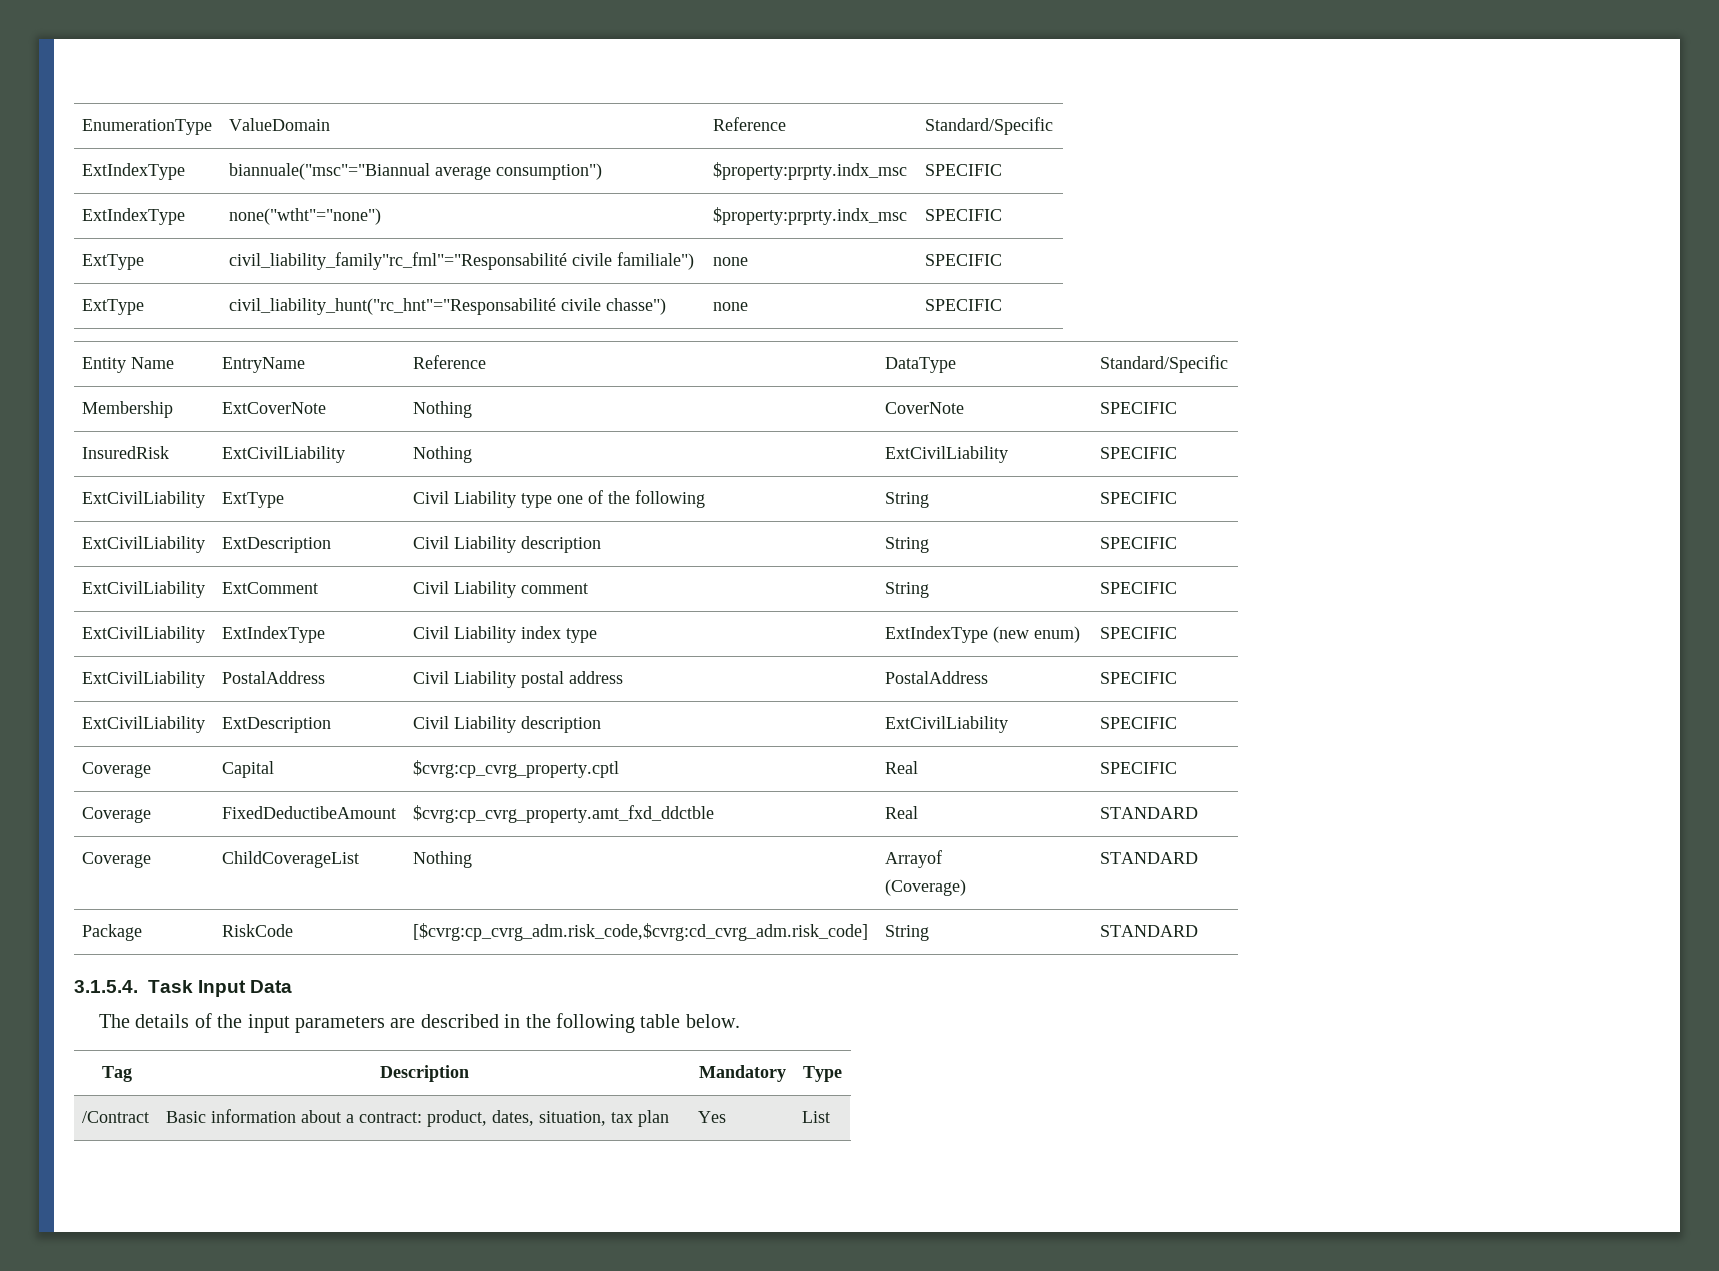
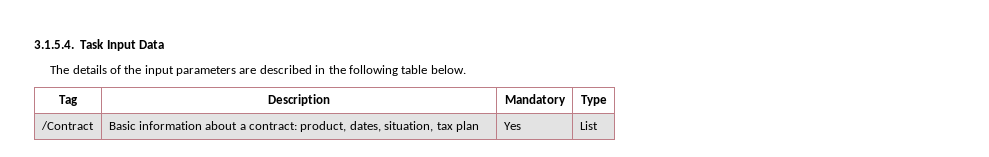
[82,119,213,135] [229,118,331,131] [713,117,787,131] [925,117,1054,135] [82,163,186,180] [229,163,603,180] [713,162,908,180] [925,164,1003,176] [82,208,186,225] [229,208,382,225] [713,207,908,225] [925,209,1003,221] [82,254,145,270] [229,252,695,270] [713,257,749,266] [925,254,1003,266] [82,299,145,315] [229,298,667,315] [713,302,749,311] [925,299,1003,311] [82,357,175,373] [222,357,306,373] [413,355,487,369] [885,357,957,373] [1100,355,1229,373] [82,401,174,418] [222,402,327,414] [413,401,473,418] [885,402,965,414] [1100,402,1178,414] [82,446,170,459] [222,446,346,463] [413,446,473,463] [885,446,1009,463] [1100,447,1178,459] [82,491,206,508] [222,492,285,508] [413,490,706,508] [885,492,930,508] [1100,492,1178,504] [82,536,206,553] [222,537,332,553] [413,536,602,553] [885,537,930,553] [1100,537,1178,549] [82,581,206,598] [222,582,319,594] [413,581,589,598] [885,582,930,598] [1100,582,1178,594] [82,626,206,643] [222,626,326,643] [413,626,598,643] [885,626,1081,643] [1100,627,1178,639] [82,671,206,688] [222,671,326,684] [413,671,624,688] [885,671,989,684] [1100,672,1178,684] [82,716,206,733] [222,717,332,733] [413,716,602,733] [885,716,1009,733] [1100,717,1178,729] [82,762,152,778] [222,761,275,778] [413,760,620,778] [885,761,919,774] [1100,762,1178,774] [82,807,152,823] [222,806,397,819] [413,805,715,823] [885,806,919,819] [1100,807,1199,819] [82,852,152,868] [222,851,360,868] [413,851,473,868] [885,850,943,868] [885,879,967,896] [1100,852,1199,864] [82,924,143,941] [222,924,294,937] [413,923,869,941] [885,925,930,941] [1100,925,1199,937] EnumerationType | ValueDomain | Reference | Standard/Specific // ExtIndexType | biannuale("msc"="Biannual average consumption") | $property:prprty.indx_msc | SPECIFIC // ExtIndexType | none("wtht"="none") | $property:prprty.indx_msc | SPECIFIC // ExtType | civil_liability_family"rc_fml"="Responsabilité civile familiale") | none | SPECIFIC // ExtType | civil_liability_hunt("rc_hnt"="Responsabilité civile chasse") | none | SPECIFIC // Entity Name | EntryName | Reference | DataType | Standard/Specific // Membership | ExtCoverNote | Nothing | CoverNote | SPECIFIC // InsuredRisk | ExtCivilLiability | Nothing | ExtCivilLiability | SPECIFIC // ExtCivilLiability | ExtType | Civil Liability type one of the following | String | SPECIFIC // ExtCivilLiability | ExtDescription | Civil Liability description | String | SPECIFIC // ExtCivilLiability | ExtComment | Civil Liability comment | String | SPECIFIC // ExtCivilLiability | ExtIndexType | Civil Liability index type | ExtIndexType (new enum) | SPECIFIC // ExtCivilLiability | PostalAddress | Civil Liability postal address | PostalAddress | SPECIFIC // ExtCivilLiability | ExtDescription | Civil Liability description | ExtCivilLiability | SPECIFIC // Coverage | Capital | $cvrg:cp_cvrg_property.cptl | Real | SPECIFIC // Coverage | FixedDeductibeAmount | $cvrg:cp_cvrg_property.amt_fxd_ddctble | Real | STANDARD // Coverage | ChildCoverageList | Nothing | Arrayof // (Coverage) | STANDARD // Package | RiskCode | [$cvrg:cp_cvrg_adm.risk_code,$cvrg:cd_cvrg_adm.risk_code] | String | STANDARD // -> (34, 44) none

